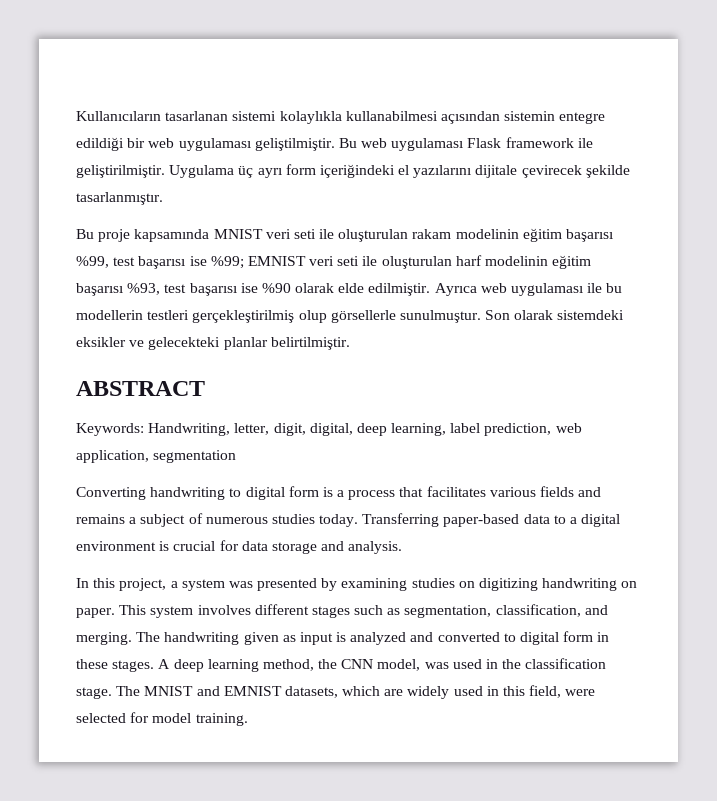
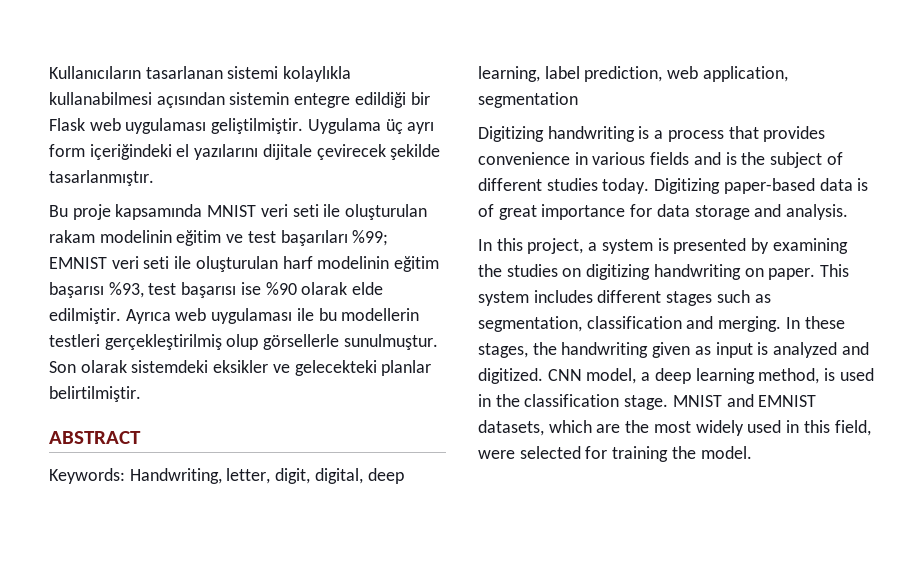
(146, 143) none -> [49,118,85,131] Flask
[338,137,593,151] [76,165,165,178] Bu web uygulaması Flask framework ile geliştirilmiştir. -> (304, 126) none
[566,229,615,242] [76,256,207,269] başarısı %99, test başarısı ise -> [226,230,348,246] ve test başarıları
[76,486,319,500] Converting handwriting to digital form -> [478,126,635,142] Digitizing handwriting
[426,486,486,497] facilitates -> [763,126,826,142] [478,152,588,165] provides convenience in
[76,514,137,524] remains a -> [725,152,766,165] is the
[205,517,268,524] numerous -> [478,178,542,191] different
[362,513,440,527] Transferring -> [654,178,721,194] Digitizing
[553,514,621,527] [76,541,216,551] to a digital environment is crucial -> [857,178,869,191] [478,204,626,220] is of great importance
[228,581,253,588] was -> [657,238,669,251] is
(408, 584) none -> [478,264,502,277] the
[197,605,251,615] involves -> [533,290,593,303] includes
[495,604,581,617] classification, -> [586,316,682,329] classification
[136,632,161,642] The -> [785,316,845,329] [478,342,557,358] In these stages, the
[437,631,610,645] [76,659,449,672] converted to digital form in these stages. A deep learning method, the CNN model, was -> [478,368,836,384] digitized. CNN model, a deep learning method, is
[116,686,141,696] The -> (669, 402) none
(404, 692) none -> [625,420,691,433] the most
[152,713,248,726] model training. -> [612,446,752,462] training the model.

